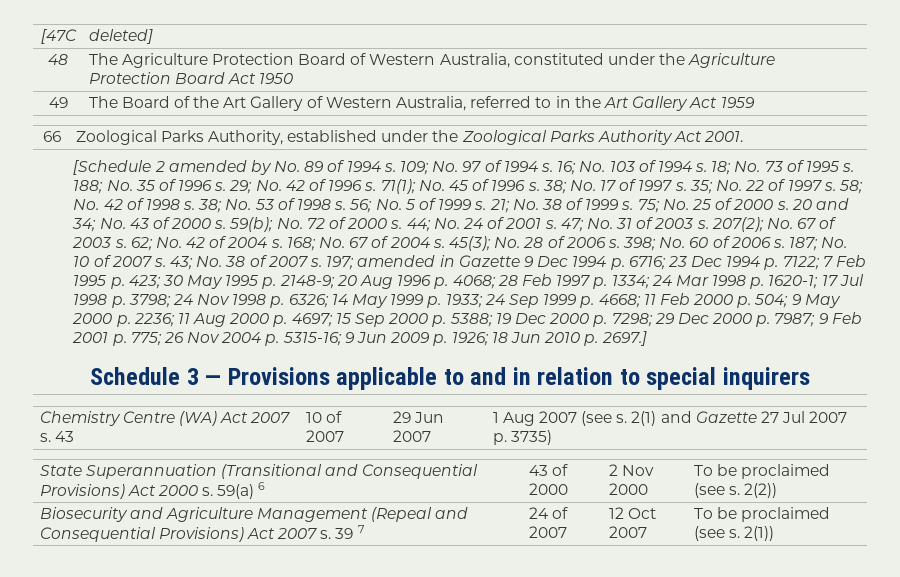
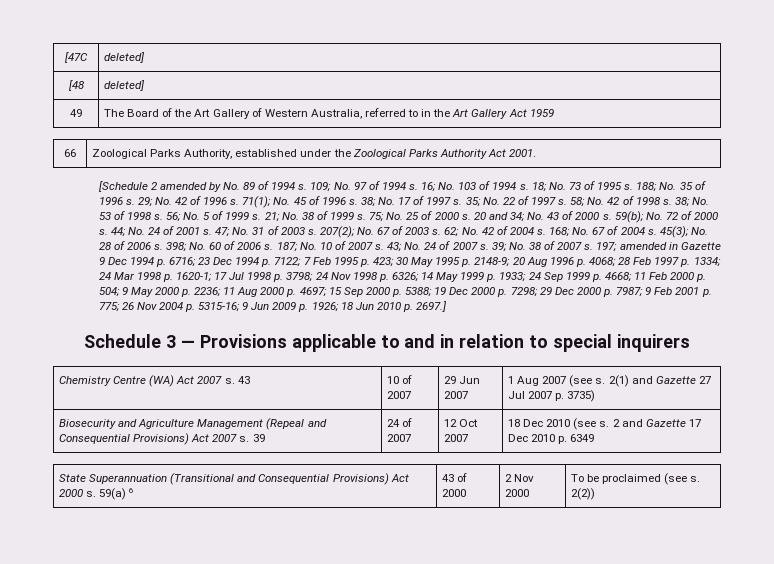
[48,54,68,65] [88,53,776,68] [88,72,294,84] 48 | The Agriculture Protection Board of Western Australia, constituted under the Agriculture Protection Board Act 1950 -> [68,80,85,91] [103,80,145,91] [48 | deleted]
(223, 261) none -> [424,241,526,252] 24 of 2007 s. 39; No.
(552, 437) none -> [58,418,327,430] [58,433,265,445] [386,418,413,427] [386,434,411,442] [443,419,479,427] [443,434,468,442] [507,418,701,430] [507,434,595,444] // Biosecurity and Agriculture Management (Repeal and Consequential Provisions) Act 2007 s. 39 | 24 of 2007 | 12 Oct 2007 | 18 Dec 2010 (see s. 2 and Gazette 17 Dec 2010 p. 6349
[39,507,469,522] [39,525,364,542] [528,507,568,519] [528,526,567,538] [608,507,656,519] [608,526,647,538] [693,507,830,522] [693,526,774,541] // Biosecurity and Agriculture Management (Repeal and Consequential Provisions) Act 2007 s. 39 7 | 24 of 2007 | 12 Oct 2007 | To be proclaimed (see s. 2(1)) -> (595, 494) none

